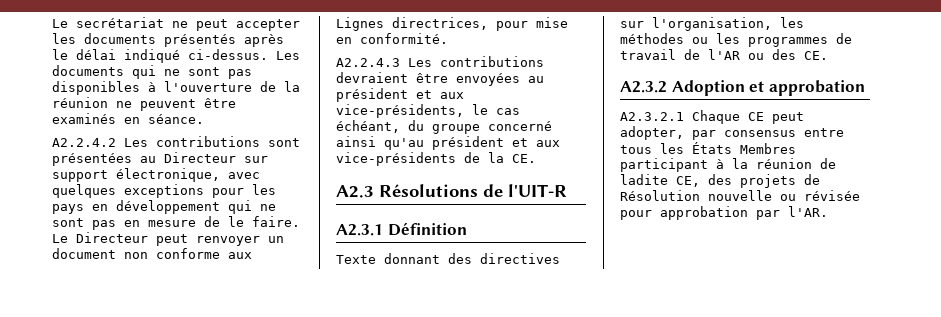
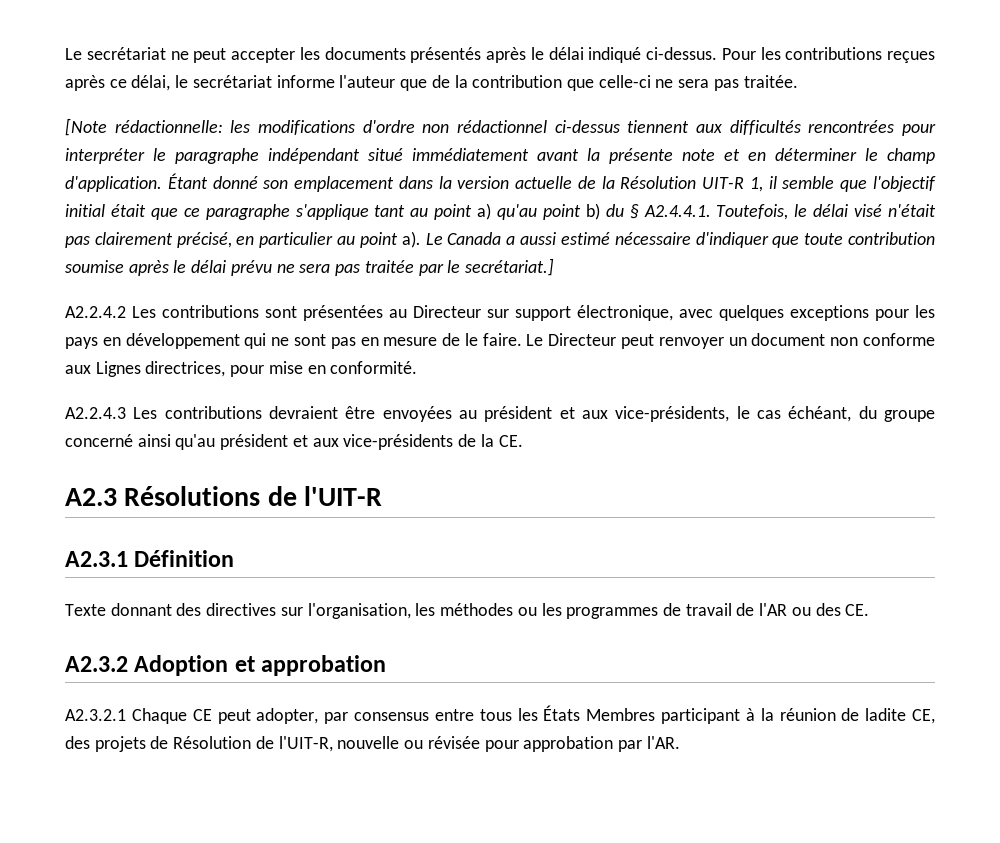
[276,51,300,60] [52,65,252,79] [52,81,300,95] [52,97,236,111] [52,113,204,124] Les documents qui ne sont pas disponibles à l'ouverture de la réunion ne peuvent être examinés en séance. -> [721,47,935,63] [65,75,798,91] [65,118,936,136] [65,148,935,164] [65,173,936,192] [65,203,936,220] [65,231,936,248] [65,258,554,276] Pour les contributions reçues après ce délai, le secrétariat informe l'auteur que de la contribution que celle-ci ne sera pas traitée. // [Note rédactionnelle: les modifications d'ordre non rédactionnel ci-dessus tiennent aux difficultés rencontrées pour interpréter le paragraphe indépendant situé immédiatement avant la présente note et en déterminer le champ d'application. Étant donné son emplacement dans la version actuelle de la Résolution UIT-R 1, il semble que l'objectif initial était que ce paragraphe s'applique tant au point a) qu'au point b) du § A2.4.4.1. Toutefois, le délai visé n'était pas clairement précisé, en particulier au point a). Le Canada a aussi estimé nécessaire d'indiquer que toute contribution soumise après le délai prévu ne sera pas traitée par le secrétariat.]
(700, 195) none -> [255,736,333,752] de l'UIT-R,

